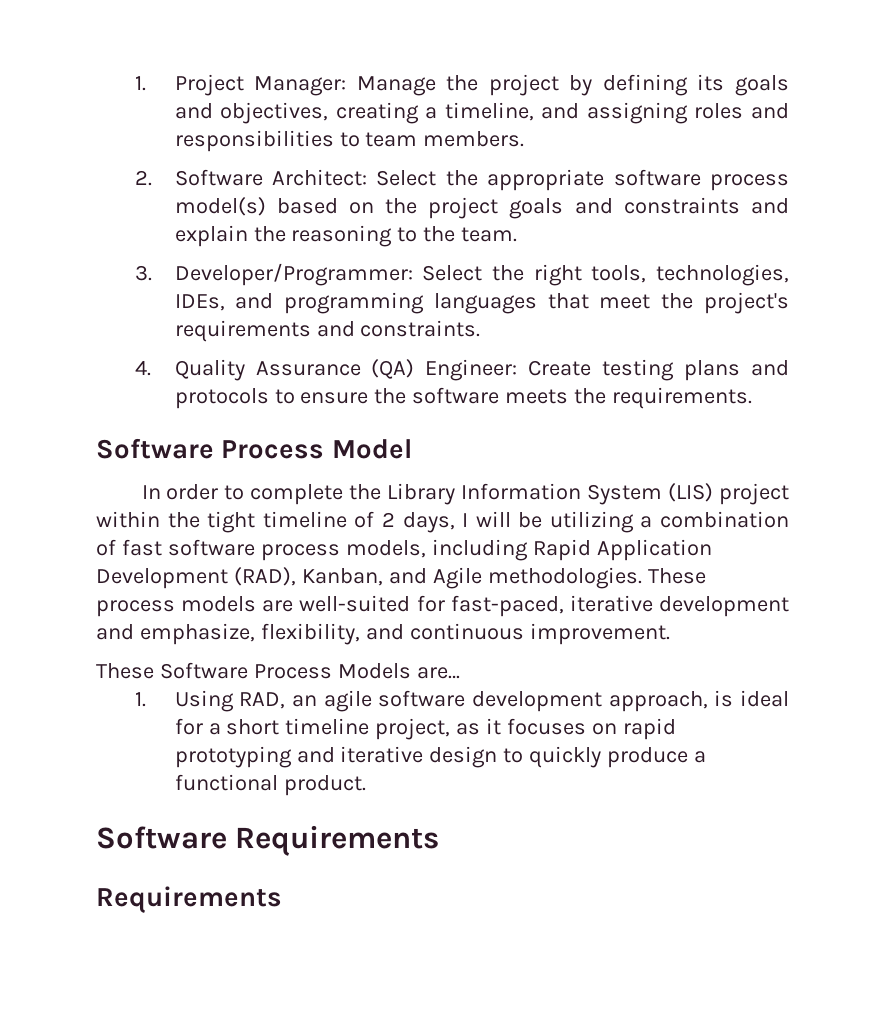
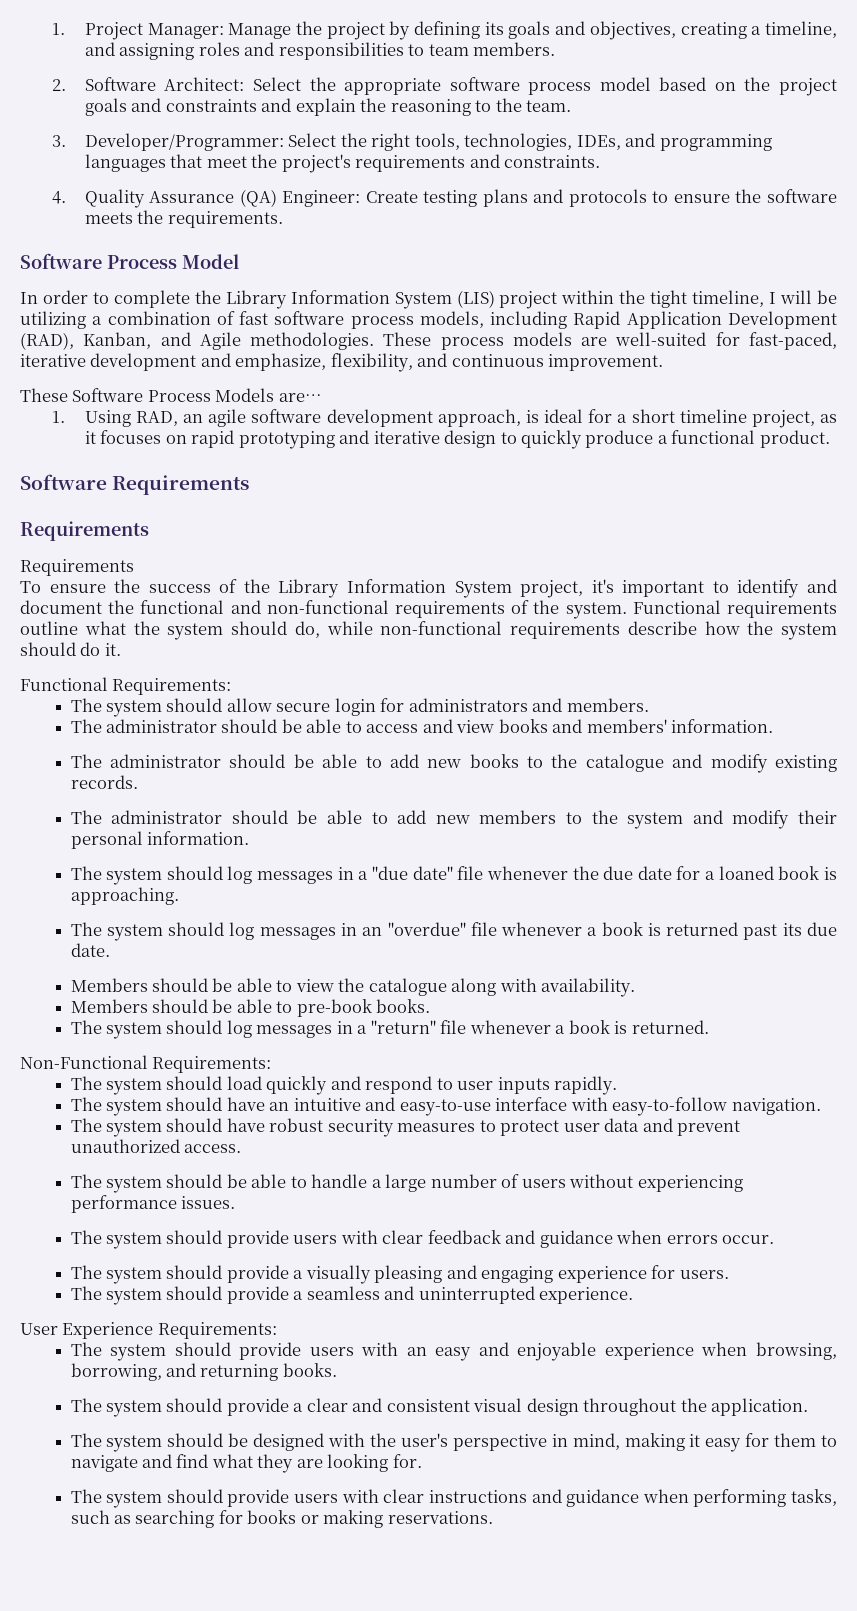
[174,197,266,216] model(s) -> [599,77,651,91] model
[262,511,455,533] timeline of 2 days, -> [692,290,765,307] timeline,
(282, 899) none -> [20,559,134,576] [20,579,837,598] [20,600,838,619] [20,621,837,640] [20,642,121,656] [20,677,232,695] [70,698,649,717] [70,719,774,733] [70,754,837,773] [70,775,138,789] [70,810,838,829] [70,831,250,849] [70,866,838,885] [70,887,179,905] [70,922,837,941] [70,943,110,957] [70,978,636,997] [70,999,431,1017] [70,1020,709,1039] [20,1055,272,1073] [70,1076,618,1095] [70,1097,821,1116] [70,1118,741,1137] [70,1139,242,1153] [70,1174,743,1193] [70,1195,236,1213] [70,1230,775,1249] [70,1265,729,1284] [70,1286,634,1305] [20,1322,277,1339] [70,1342,837,1361] [70,1363,337,1381] [70,1398,809,1417] [70,1433,837,1452] [70,1454,422,1473] [70,1489,837,1508] [70,1510,493,1528] // Requirements // To ensure the success of the Library Information System project, it's important to identify and document the functional and non-functional requirements of the system. Functional requirements outline what the system should do, while non-functional requirements describe how the system should do it. // Functional Requirements: // The system should allow secure login for administrators and members. // The administrator should be able to access and view books and members' information. // The administrator should be able to add new books to the catalogue and modify existing records. // The administrator should be able to add new members to the system and modify their personal information. // The system should log messages in a "due date" file whenever the due date for a loaned book is approaching. // The system should log messages in an "overdue" file whenever a book is returned past its due date. // Members should be able to view the catalogue along with availability. // Members should be able to pre-book books. // The system should log messages in a "return" file whenever a book is returned. // Non-Functional Requirements: // The system should load quickly and respond to user inputs rapidly. // The system should have an intuitive and easy-to-use interface with easy-to-follow navigation. // The system should have robust security measures to protect user data and prevent unauthorized access. // The system should be able to handle a large number of users without experiencing performance issues. // The system should provide users with clear feedback and guidance when errors occur. // The system should provide a visually pleasing and engaging experience for users. // The system should provide a seamless and uninterrupted experience. // User Experience Requirements: // The system should provide users with an easy and enjoyable experience when browsing, borrowing, and returning books. // The system should provide a clear and consistent visual design throughout the application. // The system should be designed with the user's perspective in mind, making it easy for them to navigate and find what they are looking for. // The system should provide users with clear instructions and guidance when performing tasks, such as searching for books or making reservations.

